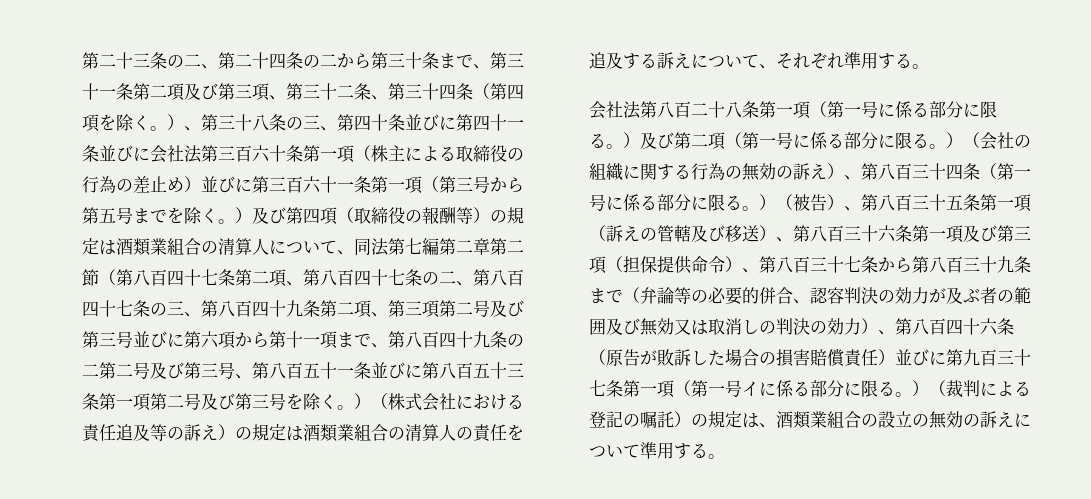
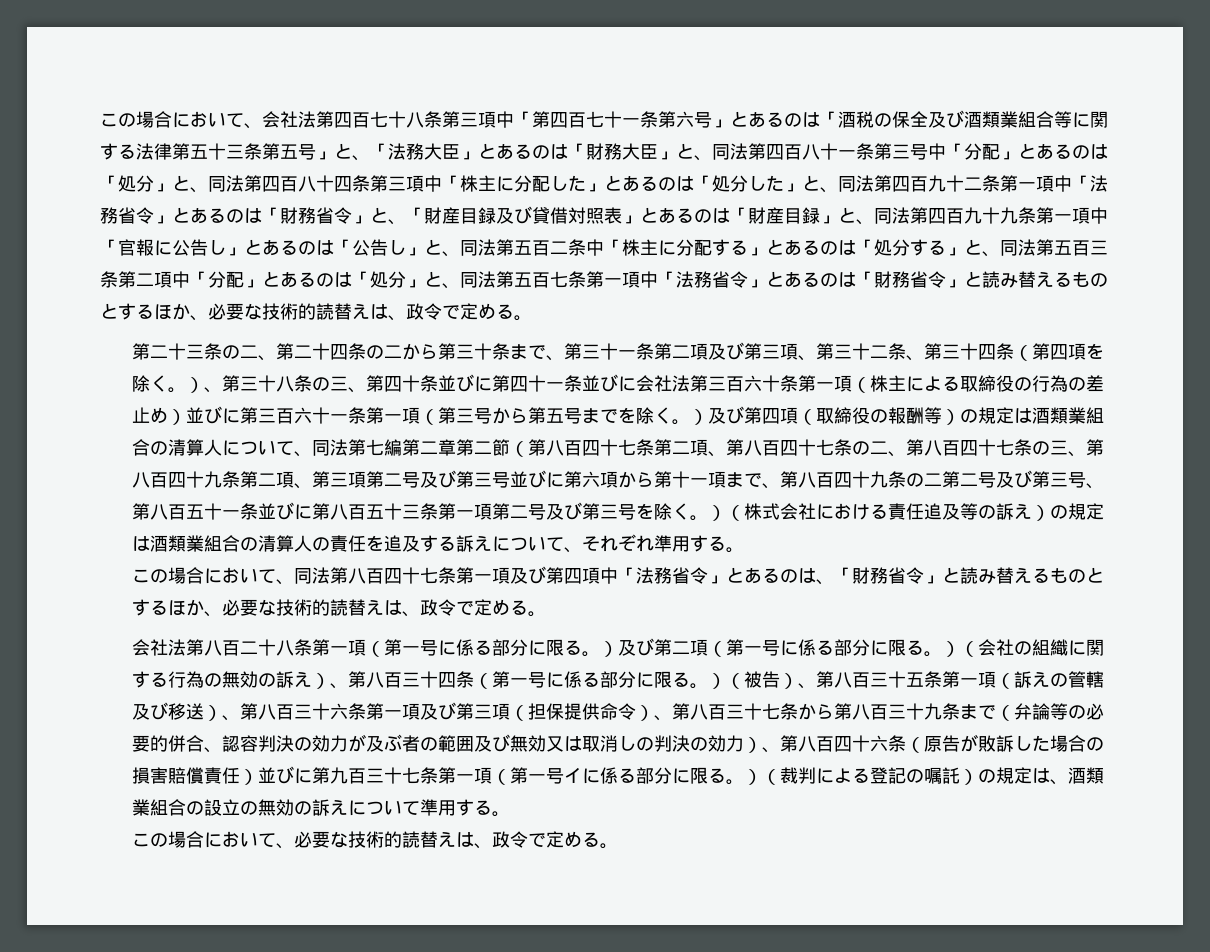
(81, 60) none -> [100,110,1108,129] [100,143,1108,161] [100,175,1108,193] [100,206,1108,225] [100,239,1108,257] [100,271,1108,289] [100,303,532,321] この場合において、会社法第四百七十八条第三項中「第四百七十一条第六号」とあるのは「酒税の保全及び酒類業組合等に関する法律第五十三条第五号」と、「法務大臣」とあるのは「財務大臣」と、同法第四百八十一条第三号中「分配」とあるのは「処分」と、同法第四百八十四条第三項中「株主に分配した」とあるのは「処分した」と、同法第四百九十二条第一項中「法務省令」とあるのは「財務省令」と、「財産目録及び貸借対照表」とあるのは「財産目録」と、同法第四百九十九条第一項中「官報に公告し」とあるのは「公告し」と、同法第五百二条中「株主に分配する」とあるのは「処分する」と、同法第五百三条第二項中「分配」とあるのは「処分」と、同法第五百七条第一項中「法務省令」とあるのは「財務省令」と読み替えるものとするほか、必要な技術的読替えは、政令で定める。 //
(929, 66) none -> [132,566,1105,585] [132,599,547,617] // この場合において、同法第八百四十七条第一項及び第四項中「法務省令」とあるのは、「財務省令」と読み替えるものとするほか、必要な技術的読替えは、政令で定める。
(725, 456) none -> [132,831,619,849] // この場合において、必要な技術的読替えは、政令で定める。

